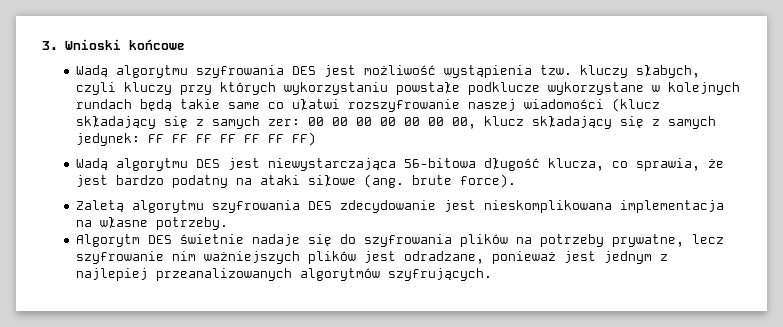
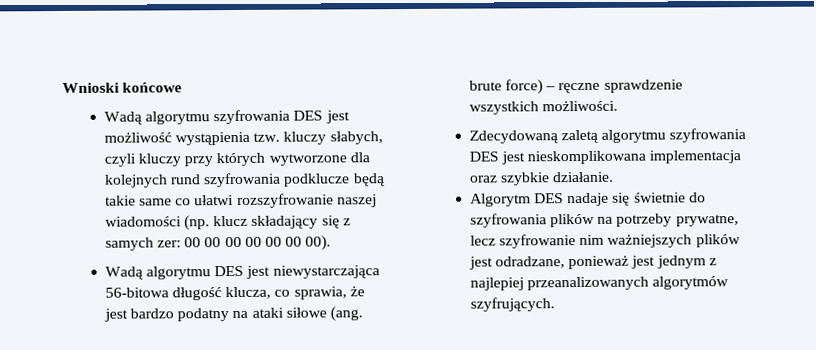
[42,41,58,50] 3. -> (62, 87) none
[283,82,740,95] [75,99,132,109] wykorzystaniu powstałe podklucze wykorzystane w kolejnych rundach -> [268,152,370,166] [103,172,351,188] wytworzone dla kolejnych rund szyfrowania podklucze
[611,98,660,112] (klucz -> [184,215,249,231] (np. klucz
[451,116,716,129] [75,132,316,146] 00, klucz składający się z samych jedynek: FF FF FF FF FF FF FF) -> [305,235,332,251] 00).
[459,174,516,188] [75,200,436,213] force). // Zaletą algorytmu szyfrowania DES zdecydowanie -> [505,79,683,95] [468,100,619,115] [468,128,747,144] [468,151,499,162] force) – ręczne sprawdzenie wszystkich możliwości. // Zdecydowaną zaletą algorytmu szyfrowania DES
[75,217,228,230] na własne potrzeby. -> [469,171,615,186] oraz szybkie działanie.
[179,234,244,244] świetnie -> (565, 198) none
(332, 240) none -> [633,192,686,203] świetnie

